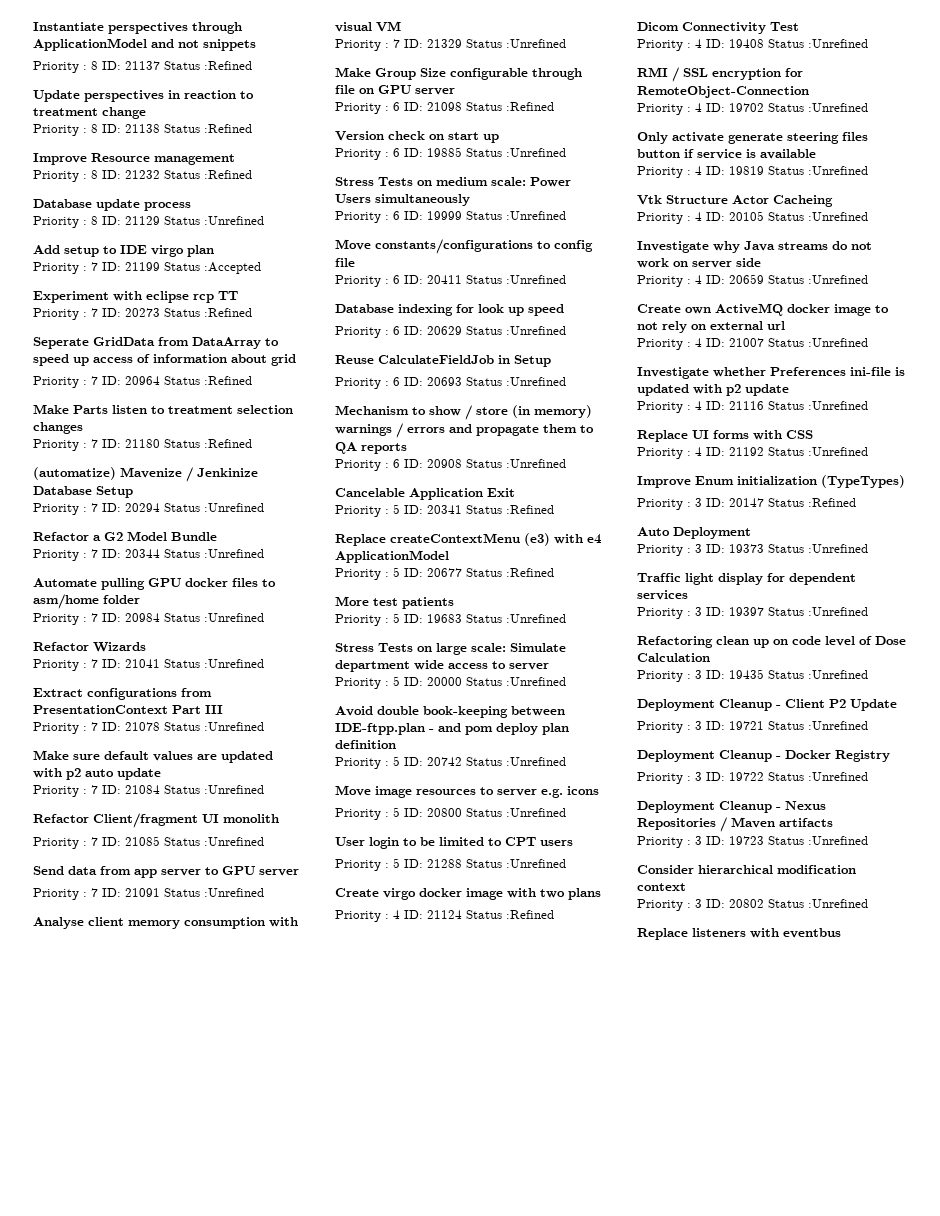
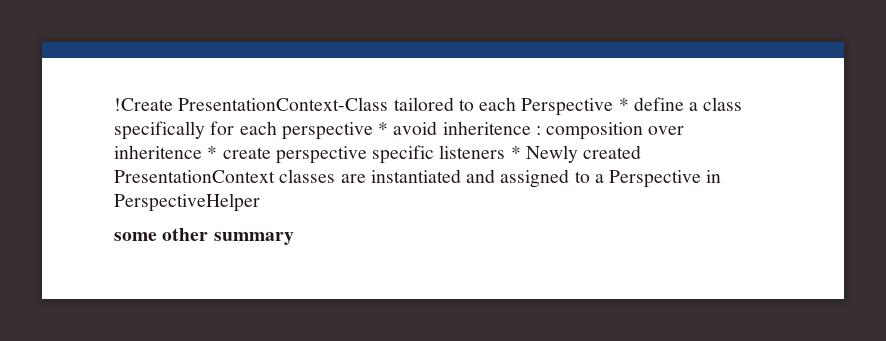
[33,22,242,34] [33,38,256,51] [33,61,252,73] [33,90,254,102] [33,107,146,119] [33,124,252,136] [33,153,235,165] [33,170,252,182] [33,199,191,211] [33,216,264,228] [33,245,214,257] [33,262,261,274] [33,291,238,303] [33,308,252,320] [33,337,279,349] [33,354,296,366] [33,376,252,388] [33,404,293,414] [33,422,83,434] [33,439,252,451] [33,467,258,482] [33,486,133,498] [33,503,264,515] [33,531,217,541] [33,549,264,561] [33,578,276,590] [33,594,140,609] [33,613,264,625] [33,642,146,652] [33,659,264,671] [33,688,212,700] [33,705,223,714] [33,722,264,734] [33,750,273,763] [33,768,161,780] [33,785,264,797] [33,813,279,828] [33,836,264,849] [33,866,299,878] [33,888,264,900] [33,917,298,929] [335,21,401,32] [335,39,566,51] [335,67,582,80] [335,85,455,95] [335,102,554,114] [335,131,499,143] [335,147,566,160] [335,177,571,187] [335,194,470,206] [335,211,566,223] [335,239,593,254] [335,258,355,267] [335,275,566,287] [335,304,564,316] [335,326,566,338] [335,355,551,367] [335,377,566,389] [335,405,592,420] [335,423,594,438] [335,442,407,454] [335,459,566,471] [335,488,515,500] [335,504,554,517] [335,533,602,546] [335,550,449,563] [335,567,554,580] [335,596,454,609] [335,613,566,626] [335,643,566,655] [335,660,549,672] [335,676,566,689] [335,706,565,718] [335,723,569,735] [335,740,396,749] [335,756,566,769] [335,785,599,798] [335,807,566,820] [335,837,573,849] [335,858,566,871] [335,888,601,900] [335,910,554,922] [637,22,799,34] [637,39,868,51] [637,67,803,82] [637,86,809,98] [637,103,868,115] [637,132,868,144] [637,149,816,159] [637,166,868,178] [637,195,833,207] [637,211,868,224] [637,241,872,253] [637,258,761,268] [637,274,868,287] [637,303,889,316] [637,321,785,333] [637,338,868,350] [637,367,905,379] [637,384,789,396] [637,401,868,413] [637,430,813,442] [637,447,868,459] [637,475,905,488] [637,498,856,510] [637,527,751,539] [637,544,868,556] [637,573,856,585] [637,590,688,600] [637,607,868,619] [637,636,906,648] [637,653,710,662] [637,669,868,682] [637,699,897,711] [637,721,868,733] [637,750,890,762] [637,772,868,784] [637,801,826,813] [637,817,833,832] [637,836,868,848] [637,865,856,874] [637,883,686,891] [637,899,868,911] [637,928,841,940] Instantiate perspectives through ApplicationModel and not snippets // Priority : 8 ID: 21137 Status :Refined // Update perspectives in reaction to treatment change // Priority : 8 ID: 21138 Status :Refined // Improve Resource management // Priority : 8 ID: 21232 Status :Refined // Database update process // Priority : 8 ID: 21129 Status :Unrefined // Add setup to IDE virgo plan // Priority : 7 ID: 21199 Status :Accepted // Experiment with eclipse rcp TT // Priority : 7 ID: 20273 Status :Refined // Seperate GridData from DataArray to speed up access of information about grid // Priority : 7 ID: 20964 Status :Refined // Make Parts listen to treatment selection changes // Priority : 7 ID: 21180 Status :Refined // (automatize) Mavenize / Jenkinize Database Setup // Priority : 7 ID: 20294 Status :Unrefined // Refactor a G2 Model Bundle // Priority : 7 ID: 20344 Status :Unrefined // Automate pulling GPU docker files to asm/home folder // Priority : 7 ID: 20984 Status :Unrefined // Refactor Wizards // Priority : 7 ID: 21041 Status :Unrefined // Extract configurations from PresentationContext Part III // Priority : 7 ID: 21078 Status :Unrefined // Make sure default values are updated with p2 auto update // Priority : 7 ID: 21084 Status :Unrefined // Refactor Client/fragment UI monolith // Priority : 7 ID: 21085 Status :Unrefined // Send data from app server to GPU server // Priority : 7 ID: 21091 Status :Unrefined // Analyse client memory consumption with visual VM // Priority : 7 ID: 21329 Status :Unrefined // Make Group Size configurable through file on GPU server // Priority : 6 ID: 21098 Status :Refined // Version check on start up // Priority : 6 ID: 19885 Status :Unrefined // Stress Tests on medium scale: Power Users simultaneously // Priority : 6 ID: 19999 Status :Unrefined // Move constants/configurations to config file // Priority : 6 ID: 20411 Status :Unrefined // Database indexing for look up speed // Priority : 6 ID: 20629 Status :Unrefined // Reuse CalculateFieldJob in Setup // Priority : 6 ID: 20693 Status :Unrefined // Mechanism to show / store (in memory) warnings / errors and propagate them to QA reports // Priority : 6 ID: 20908 Status :Unrefined // Cancelable Application Exit // Priority : 5 ID: 20341 Status :Refined // Replace createContextMenu (e3) with e4 ApplicationModel // Priority : 5 ID: 20677 Status :Refined // More test patients // Priority : 5 ID: 19683 Status :Unrefined // Stress Tests on large scale: Simulate department wide access to server // Priority : 5 ID: 20000 Status :Unrefined // Avoid double book-keeping between IDE-ftpp.plan - and pom deploy plan definition // Priority : 5 ID: 20742 Status :Unrefined // Move image resources to server e.g. icons // Priority : 5 ID: 20800 Status :Unrefined // User login to be limited to CPT users // Priority : 5 ID: 21288 Status :Unrefined // Create virgo docker image with two plans // Priority : 4 ID: 21124 Status :Refined // Dicom Connectivity Test // Priority : 4 ID: 19408 Status :Unrefined // RMI / SSL encryption for RemoteObject-Connection // Priority : 4 ID: 19702 Status :Unrefined // Only activate generate steering files button if service is available // Priority : 4 ID: 19819 Status :Unrefined // Vtk Structure Actor Cacheing // Priority : 4 ID: 20105 Status :Unrefined // Investigate why Java streams do not work on server side // Priority : 4 ID: 20659 Status :Unrefined // Create own ActiveMQ docker image to not rely on external url // Priority : 4 ID: 21007 Status :Unrefined // Investigate whether Preferences ini-file is updated with p2 update // Priority : 4 ID: 21116 Status :Unrefined // Replace UI forms with CSS // Priority : 4 ID: 21192 Status :Unrefined // Improve Enum initialization (TypeTypes) // Priority : 3 ID: 20147 Status :Refined // Auto Deployment // Priority : 3 ID: 19373 Status :Unrefined // Traffic light display for dependent services // Priority : 3 ID: 19397 Status :Unrefined // Refactoring clean up on code level of Dose Calculation // Priority : 3 ID: 19435 Status :Unrefined // Deployment Cleanup - Client P2 Update // Priority : 3 ID: 19721 Status :Unrefined // Deployment Cleanup - Docker Registry // Priority : 3 ID: 19722 Status :Unrefined // Deployment Cleanup - Nexus Repositories / Maven artifacts // Priority : 3 ID: 19723 Status :Unrefined // Consider hierarchical modification context // Priority : 3 ID: 20802 Status :Unrefined // Replace listeners with eventbus -> [114,97,743,116] [114,121,685,140] [114,145,642,164] [114,169,722,188] [114,193,260,212] [114,228,294,245] !Create PresentationContext-Class tailored to each Perspective * define a class specifically for each perspective * avoid inheritence : composition over inheritence * create perspective specific listeners * Newly created PresentationContext classes are instantiated and assigned to a Perspective in PerspectiveHelper // some other summary

